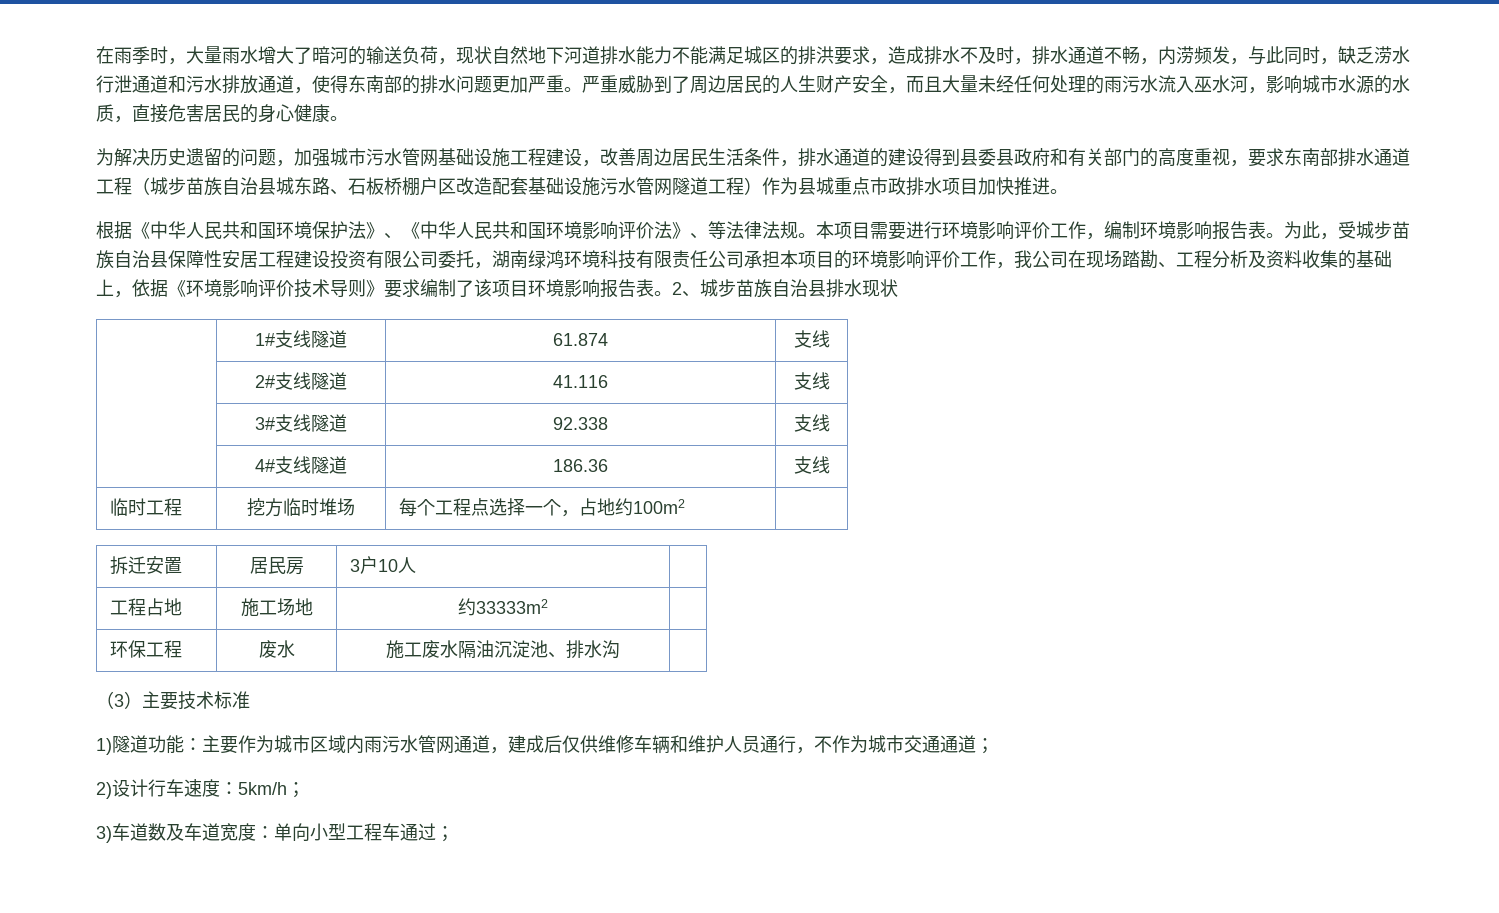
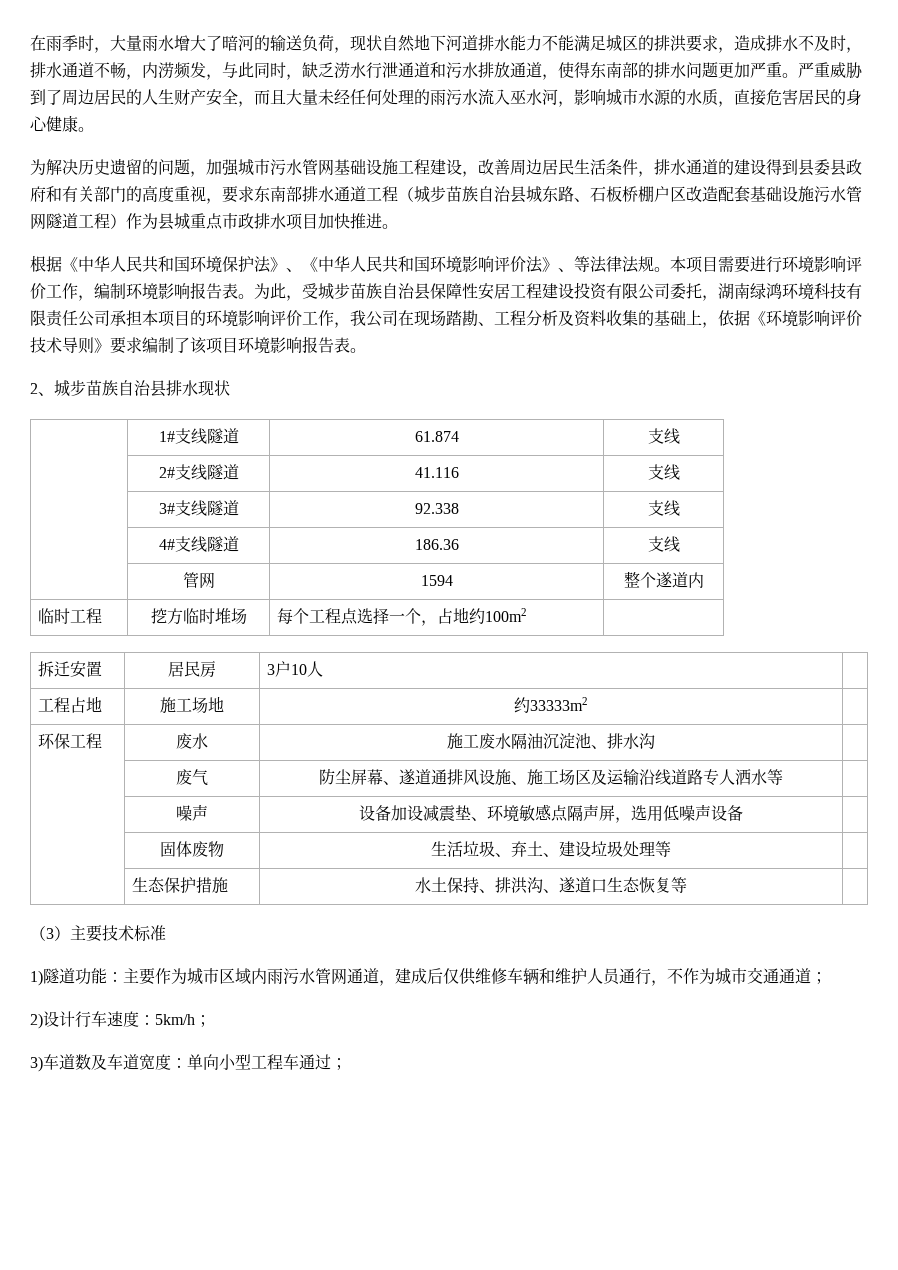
(672, 293) none -> (366, 350) //
(830, 465) none -> [182,572,215,589] [420,575,453,586] [623,571,704,588] // | 管网 | 1594 | 整个遂道内
(620, 649) none -> [176,769,208,786] [319,768,783,786] [176,804,208,821] [359,804,743,823] [160,841,224,858] [431,841,671,857] [132,877,229,894] [415,877,687,894] // | 废气 | 防尘屏幕、遂道通排风设施、施工场区及运输沿线道路专人洒水等 | // | 噪声 | 设备加设减震垫、环境敏感点隔声屏，选用低噪声设备 | // | 固体废物 | 生活垃圾、弃土、建设垃圾处理等 | // | 生态保护措施 | 水土保持、排洪沟、遂道口生态恢复等 |

